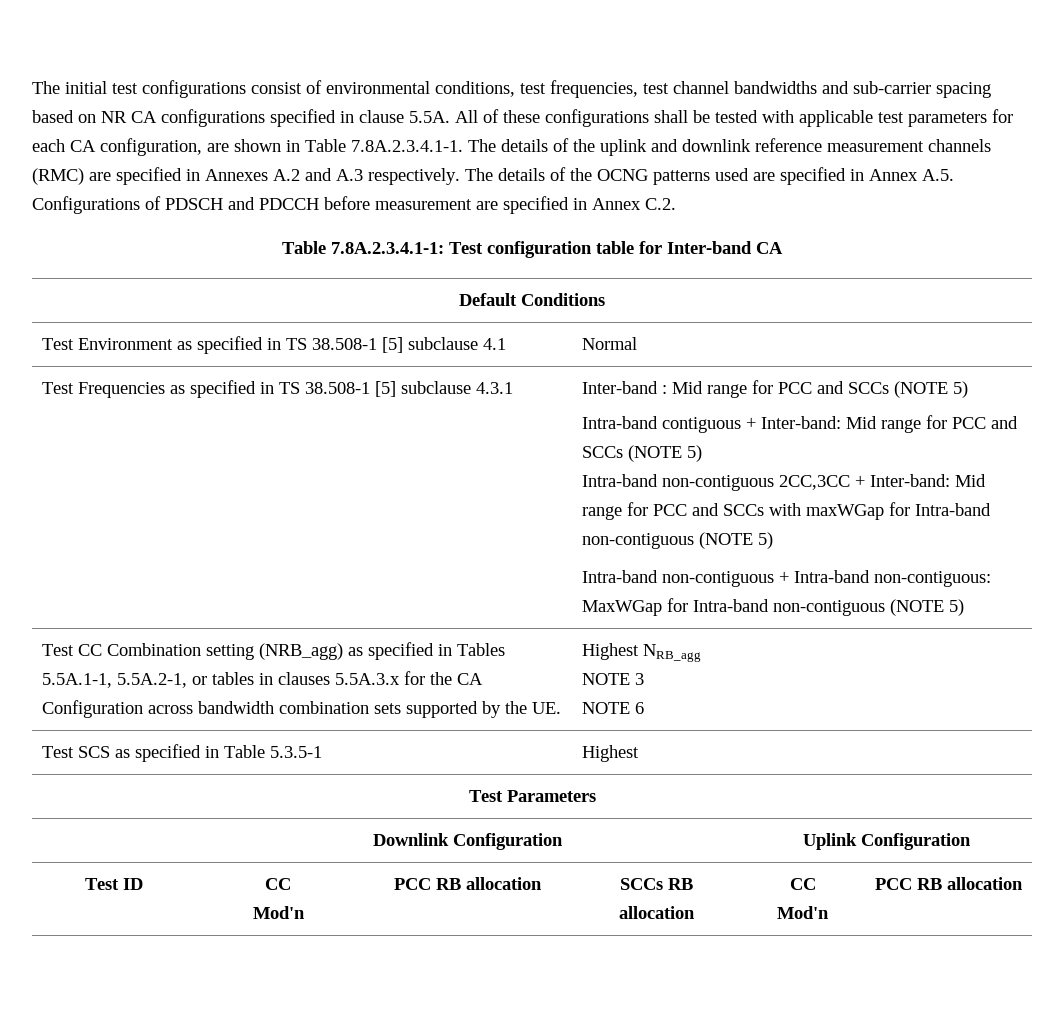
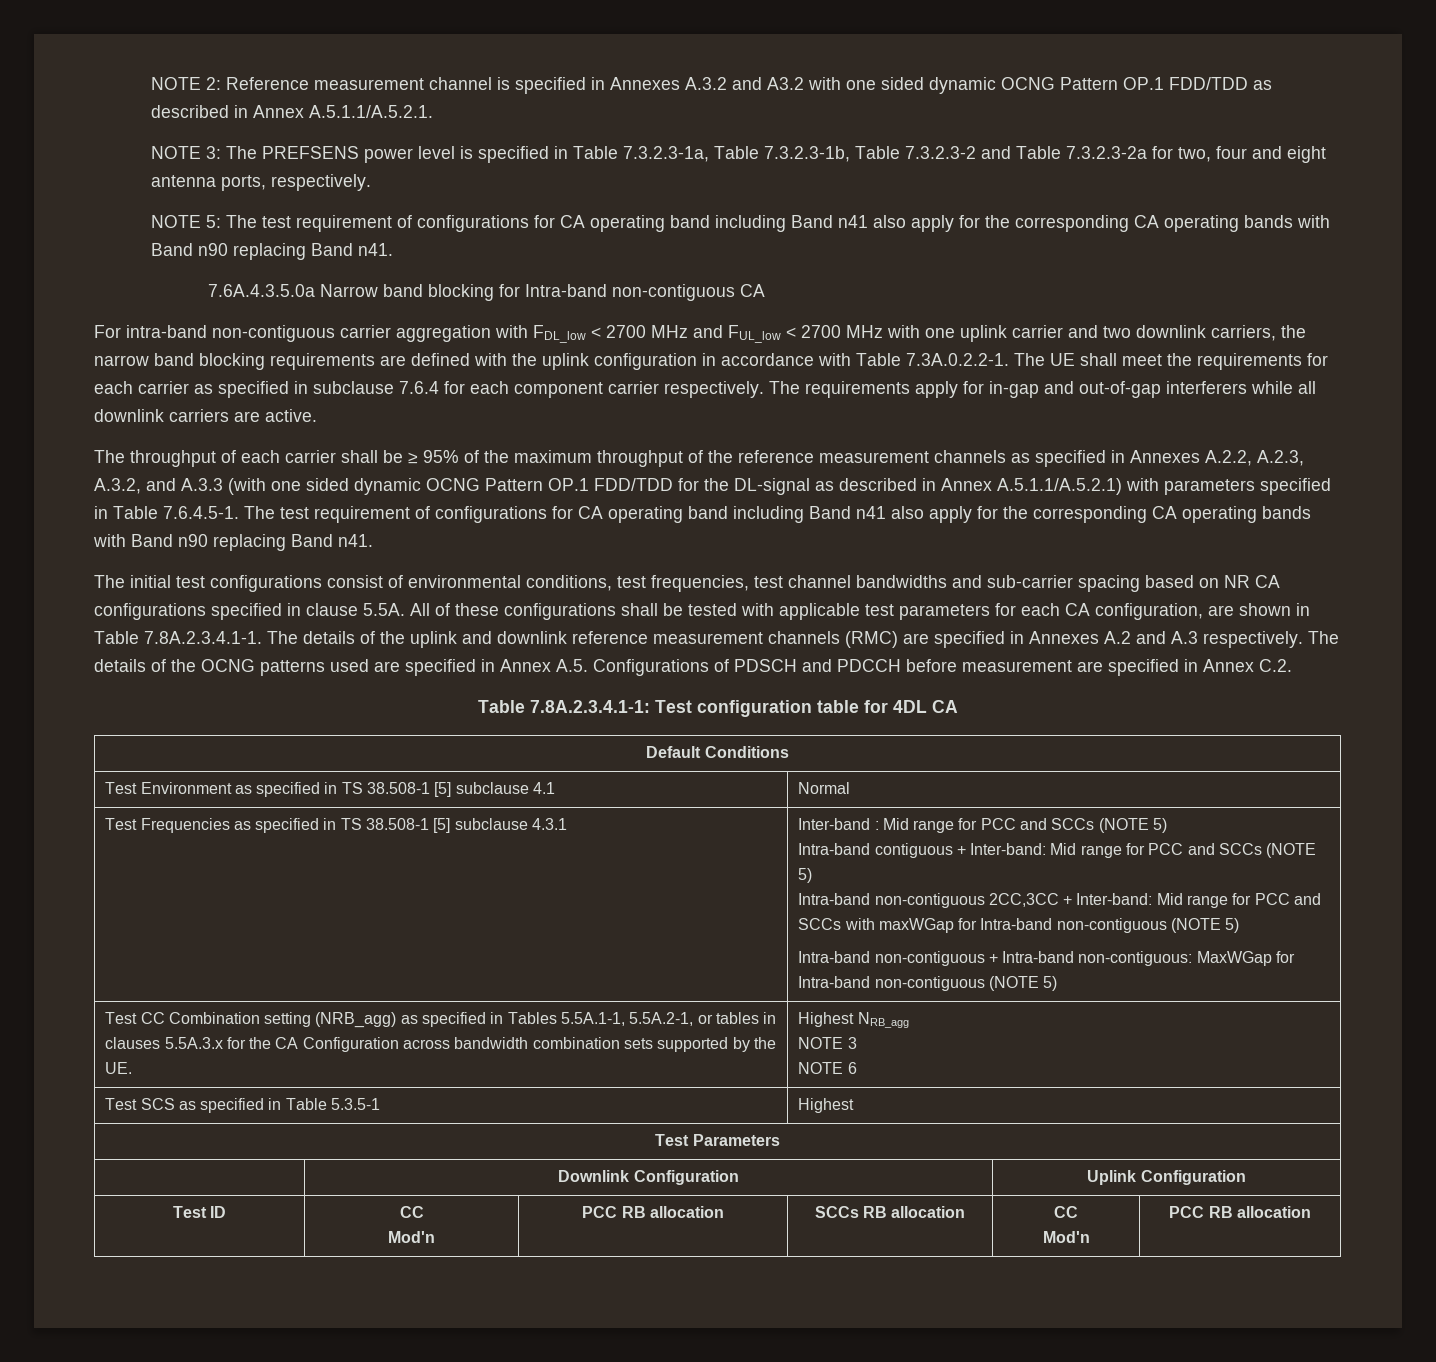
(32, 87) none -> [150,77,1272,94] [150,105,433,118] [150,146,1326,163] [150,174,371,191] [150,215,1330,232] [150,243,393,260] [207,284,765,301] [94,325,1306,343] [94,353,1328,370] [94,381,1316,398] [94,409,317,422] [94,450,1304,467] [94,478,1331,495] [94,506,1311,523] [93,534,373,551] NOTE 2: Reference measurement channel is specified in Annexes A.3.2 and A3.2 with one sided dynamic OCNG Pattern OP.1 FDD/TDD as described in Annex A.5.1.1/A.5.2.1. // NOTE 3: The PREFSENS power level is specified in Table 7.3.2.3-1a, Table 7.3.2.3-1b, Table 7.3.2.3-2 and Table 7.3.2.3-2a for two, four and eight antenna ports, respectively. // NOTE 5: The test requirement of configurations for CA operating band including Band n41 also apply for the corresponding CA operating bands with Band n90 replacing Band n41. // 7.6A.4.3.5.0a Narrow band blocking for Intra-band non-contiguous CA // For intra-band non-contiguous carrier aggregation with FDL_low < 2700 MHz and FUL_low < 2700 MHz with one uplink carrier and two downlink carriers, the narrow band blocking requirements are defined with the uplink configuration in accordance with Table 7.3A.0.2.2-1. The UE shall meet the requirements for each carrier as specified in subclause 7.6.4 for each component carrier respectively. The requirements apply for in-gap and out-of-gap interferers while all downlink carriers are active. // The throughput of each carrier shall be ≥ 95% of the maximum throughput of the reference measurement channels as specified in Annexes A.2.2, A.2.3, A.3.2, and A.3.3 (with one sided dynamic OCNG Pattern OP.1 FDD/TDD for the DL-signal as described in Annex A.5.1.1/A.5.2.1) with parameters specified in Table 7.6.4.5-1. The test requirement of configurations for CA operating band including Band n41 also apply for the corresponding CA operating bands with Band n90 replacing Band n41. //
[667,241,752,254] Inter-band -> [893,700,927,713] 4DL

